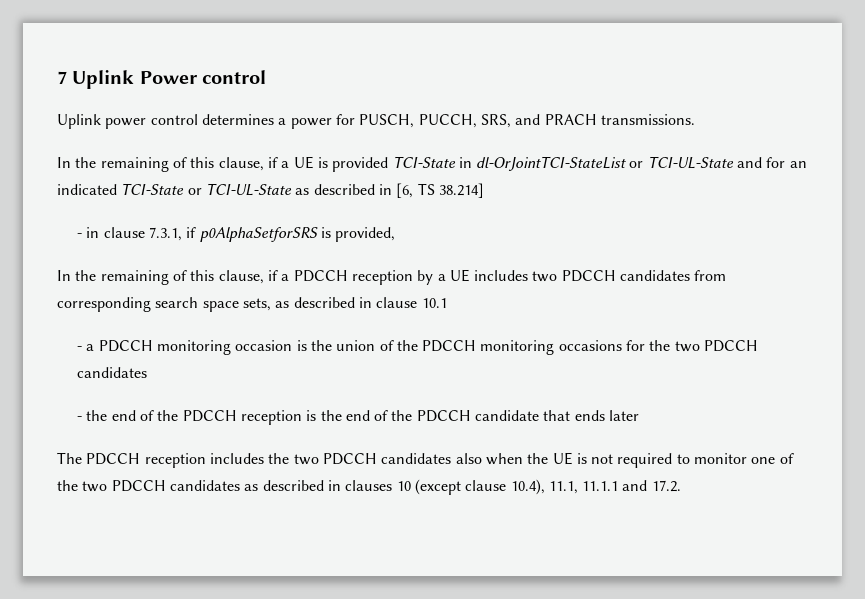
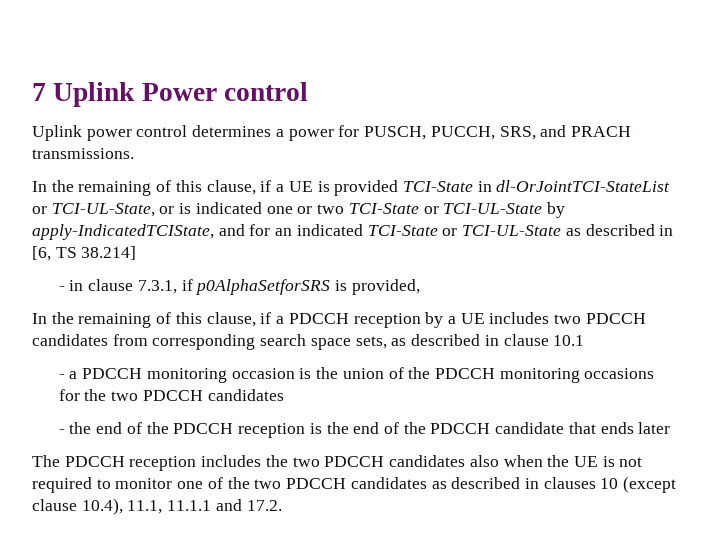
[647,156,734,169] TCI-UL-State -> [51,202,565,218] [32,224,214,240] TCI-UL-State, or is indicated one or two TCI-State or TCI-UL-State by apply-IndicatedTCIState,

